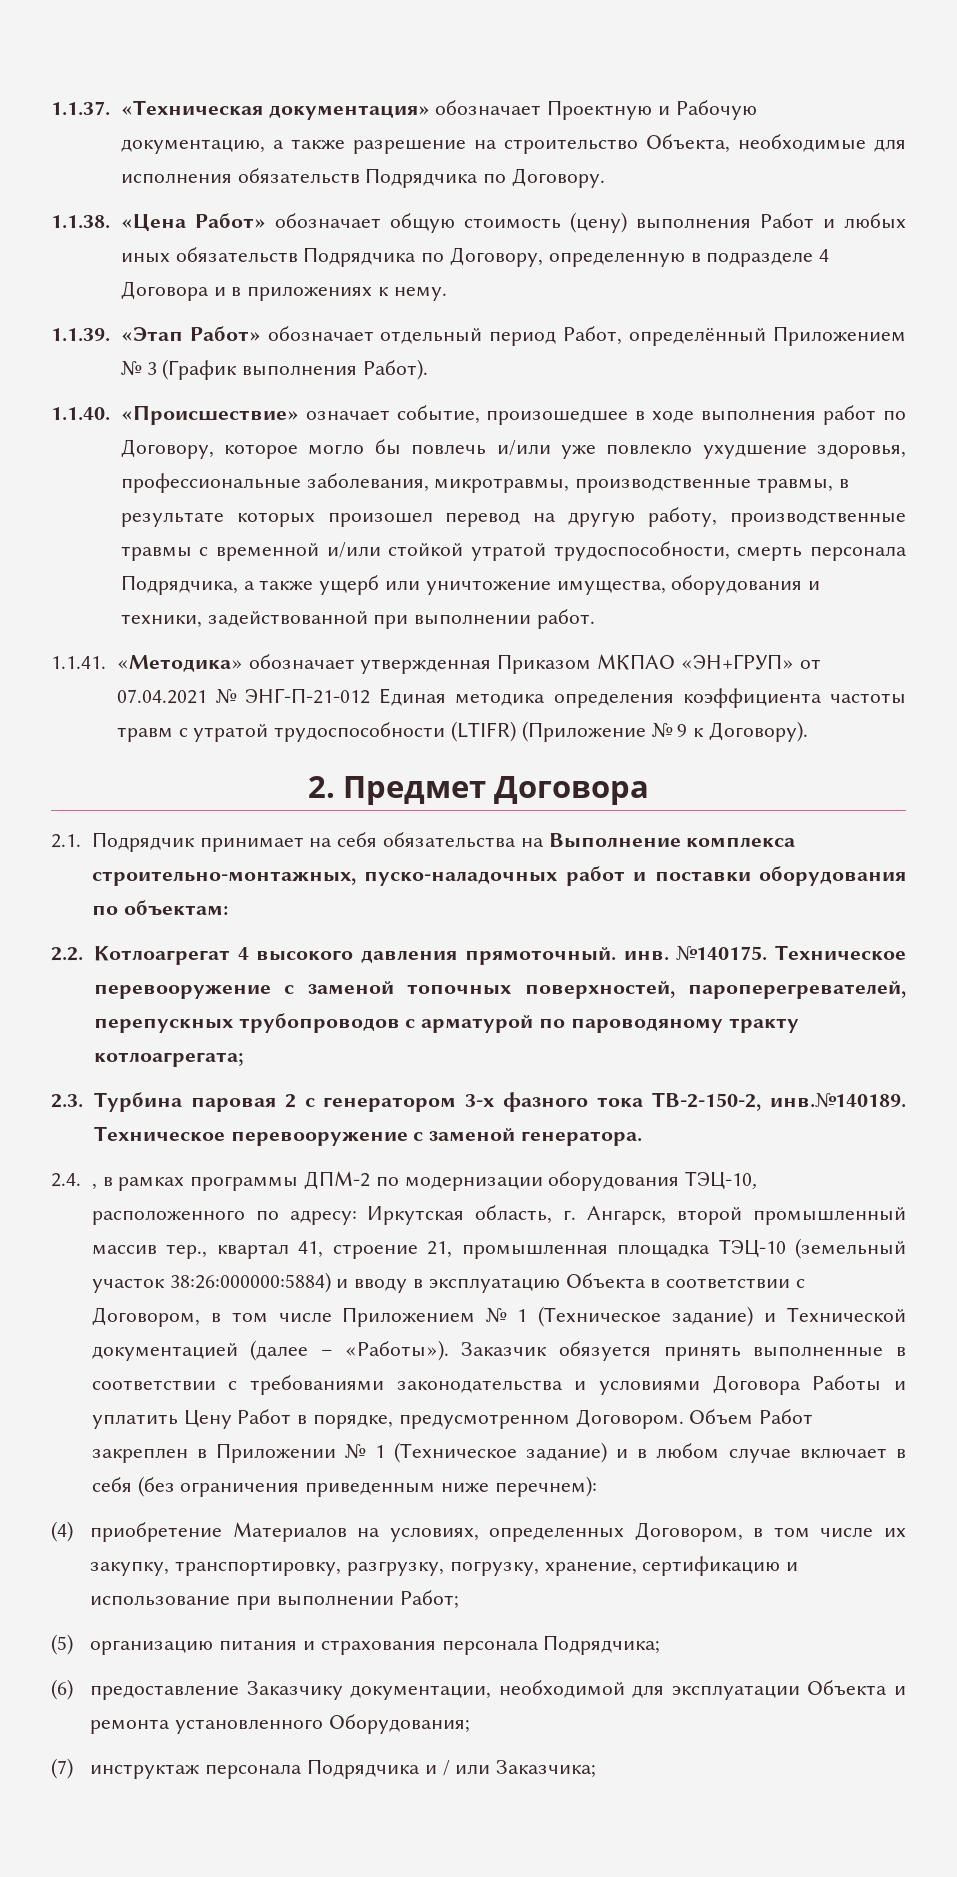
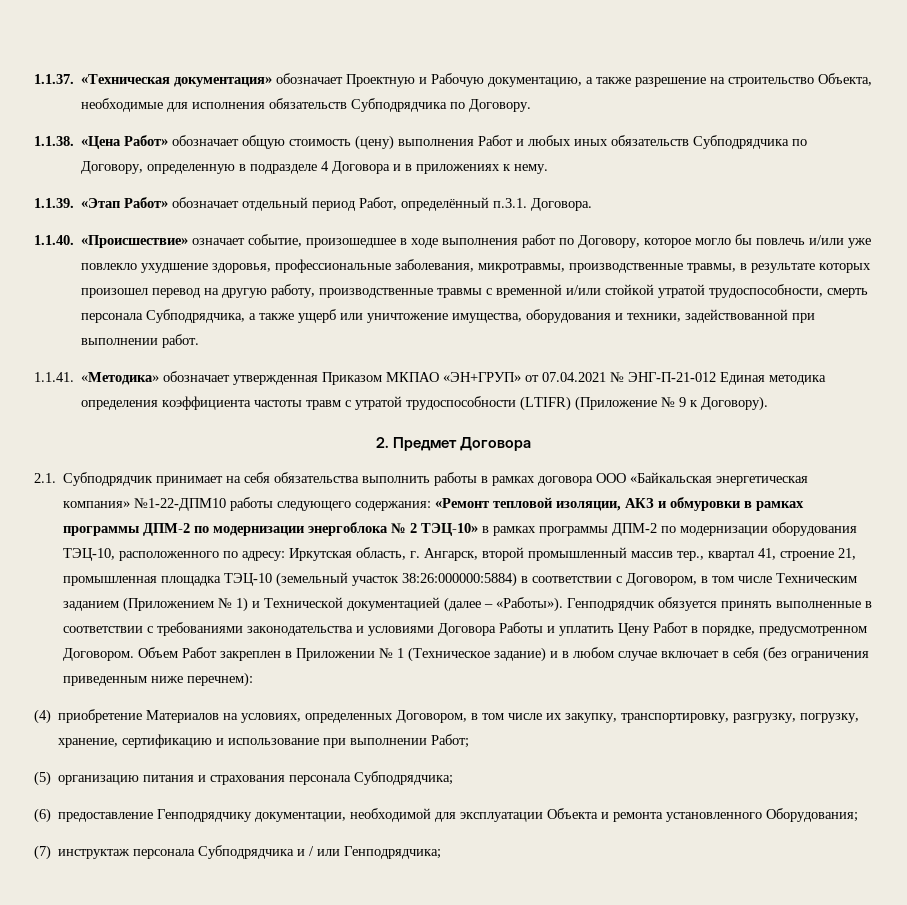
[365,168,479,188] Подрядчика -> [351,98,448,112] Субподрядчика
[303,247,417,267] Подрядчика -> [693,135,790,149] Субподрядчика
[773,326,906,346] [120,359,428,380] Приложением № 3 (График выполнения Работ). -> [493,198,593,211] п.3.1. Договора.
[120,575,238,595] Подрядчика, -> [146,309,246,323] Субподрядчика,
[91,832,195,852] Подрядчик -> [63,472,154,486] Субподрядчик
[520,833,796,848] [91,866,907,886] [91,900,228,916] [51,945,906,965] [93,981,906,999] [93,1013,799,1033] [93,1052,243,1067] [51,1092,906,1112] [93,1126,642,1146] [51,1173,97,1190] на Выполнение комплекса строительно-монтажных, пуско-наладочных работ и поставки оборудования по объектам: // 2.2. Котлоагрегат 4 высокого давления прямоточный. инв. №140175. Техническое перевооружение с заменой топочных поверхностей, пароперегревателей, перепускных трубопроводов с арматурой по пароводяному тракту котлоагрегата; // 2.3. Турбина паровая 2 с генератором 3-х фазного тока ТВ-2-150-2, инв.№140189. Техническое перевооружение с заменой генератора. // 2.4. , -> [362,472,809,486] [63,497,805,511] [63,522,479,536] выполнить работы в рамках договора ООО «Байкальская энергетическая компания» №1-22-ДПМ10 работы следующего содержания: «Ремонт тепловой изоляции, АКЗ и обмуровки в рамках программы ДПМ-2 по модернизации энергоблока № 2 ТЭЦ-10»
[336,1273,646,1293] и вводу в эксплуатацию Объекта -> (518, 579) none
[342,1306,754,1327] Приложением № 1 (Техническое задание) -> [776,573,858,583] [63,597,249,612] Техническим заданием (Приложением № 1)
[461,1342,548,1356] Заказчик -> [567,598,656,611] Генподрядчик
[543,1635,661,1655] Подрядчика; -> [354,771,454,785] Субподрядчика;
[246,1681,343,1700] Заказчику -> [157,809,253,822] Генподрядчику
[307,1759,421,1779] Подрядчика -> [198,845,295,859] Субподрядчика
[496,1760,597,1778] Заказчика; -> [344,846,442,859] Генподрядчика;

